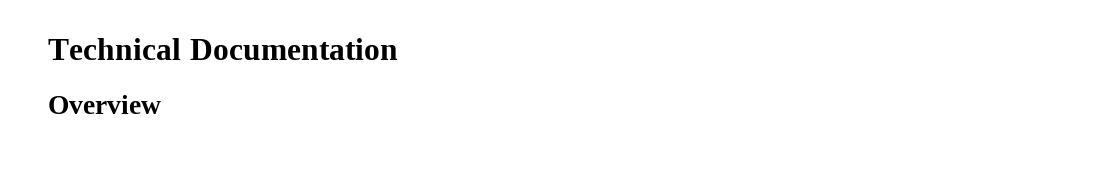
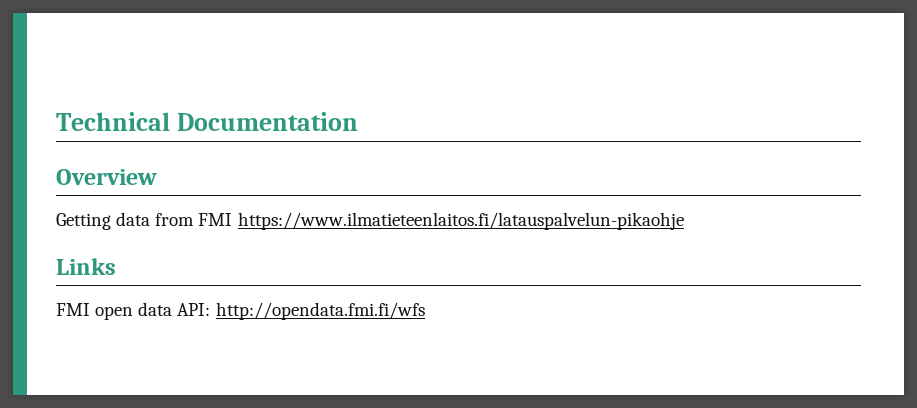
(161, 104) none -> [56,212,684,230] [56,258,116,275] [56,302,425,320] // Getting data from FMI https://www.ilmatieteenlaitos.fi/latauspalvelun-pikaohje // Links // FMI open data API: http://opendata.fmi.fi/wfs

